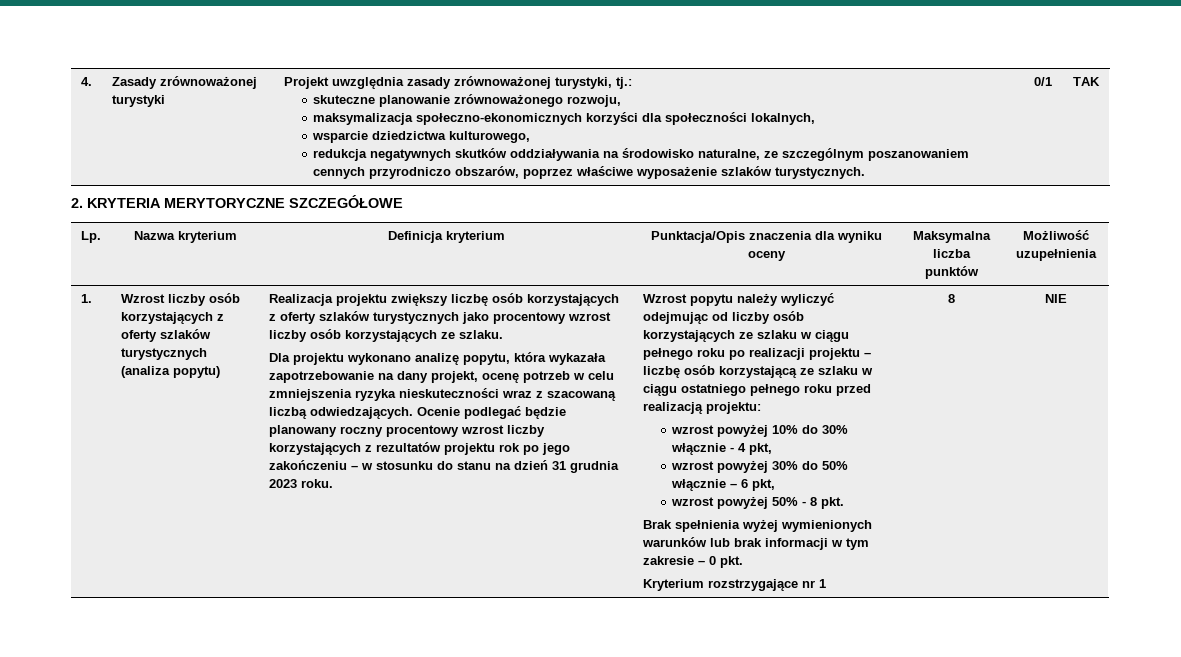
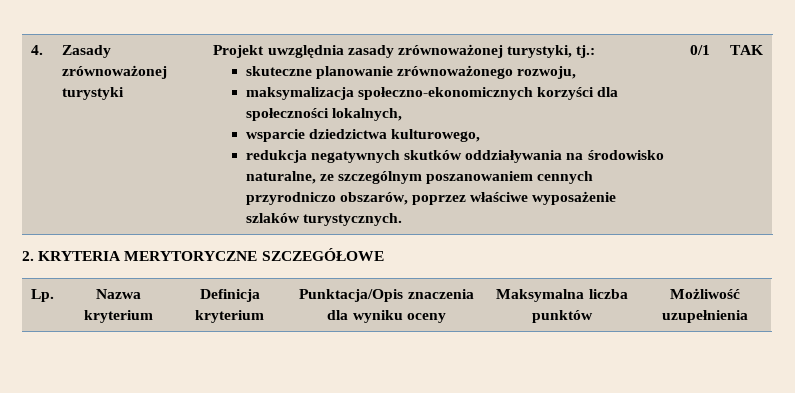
[80,294,92,303] [120,293,240,306] [120,312,224,324] [120,329,211,342] [120,348,207,360] [120,366,220,378] [268,293,619,306] [268,311,611,324] [268,329,503,342] [268,352,606,365] [268,371,614,383] [268,388,616,401] [268,406,566,419] [268,425,545,437] [268,442,570,455] [268,460,619,473] [268,479,333,488] [642,293,834,306] [642,311,804,324] [642,330,849,342] [642,348,871,360] [642,365,873,378] [642,384,871,396] [642,402,761,414] [671,424,849,437] [671,443,773,455] [671,460,849,473] [671,479,776,491] [671,496,845,509] [642,519,872,532] [641,537,869,550] [642,556,743,568] [642,579,826,591] [948,294,955,303] [1045,294,1067,303] // 1. | Wzrost liczby osób korzystających z oferty szlaków turystycznych (analiza popytu) | Realizacja projektu zwiększy liczbę osób korzystających z oferty szlaków turystycznych jako procentowy wzrost liczby osób korzystających ze szlaku. // Dla projektu wykonano analizę popytu, która wykazała zapotrzebowanie na dany projekt, ocenę potrzeb w celu zmniejszenia ryzyka nieskuteczności wraz z szacowaną liczbą odwiedzających. Ocenie podlegać będzie planowany roczny procentowy wzrost liczby korzystających z rezultatów projektu rok po jego zakończeniu – w stosunku do stanu na dzień 31 grudnia 2023 roku. | Wzrost popytu należy wyliczyć odejmując od liczby osób korzystających ze szlaku w ciągu pełnego roku po realizacji projektu – liczbę osób korzystającą ze szlaku w ciągu ostatniego pełnego roku przed realizacją projektu: // wzrost powyżej 10% do 30% włącznie - 4 pkt, // wzrost powyżej 30% do 50% włącznie – 6 pkt, // wzrost powyżej 50% - 8 pkt. // Brak spełnienia wyżej wymienionych warunków lub brak informacji w tym zakresie – 0 pkt. // Kryterium rozstrzygające nr 1 | 8 | NIE -> (748, 316) none

